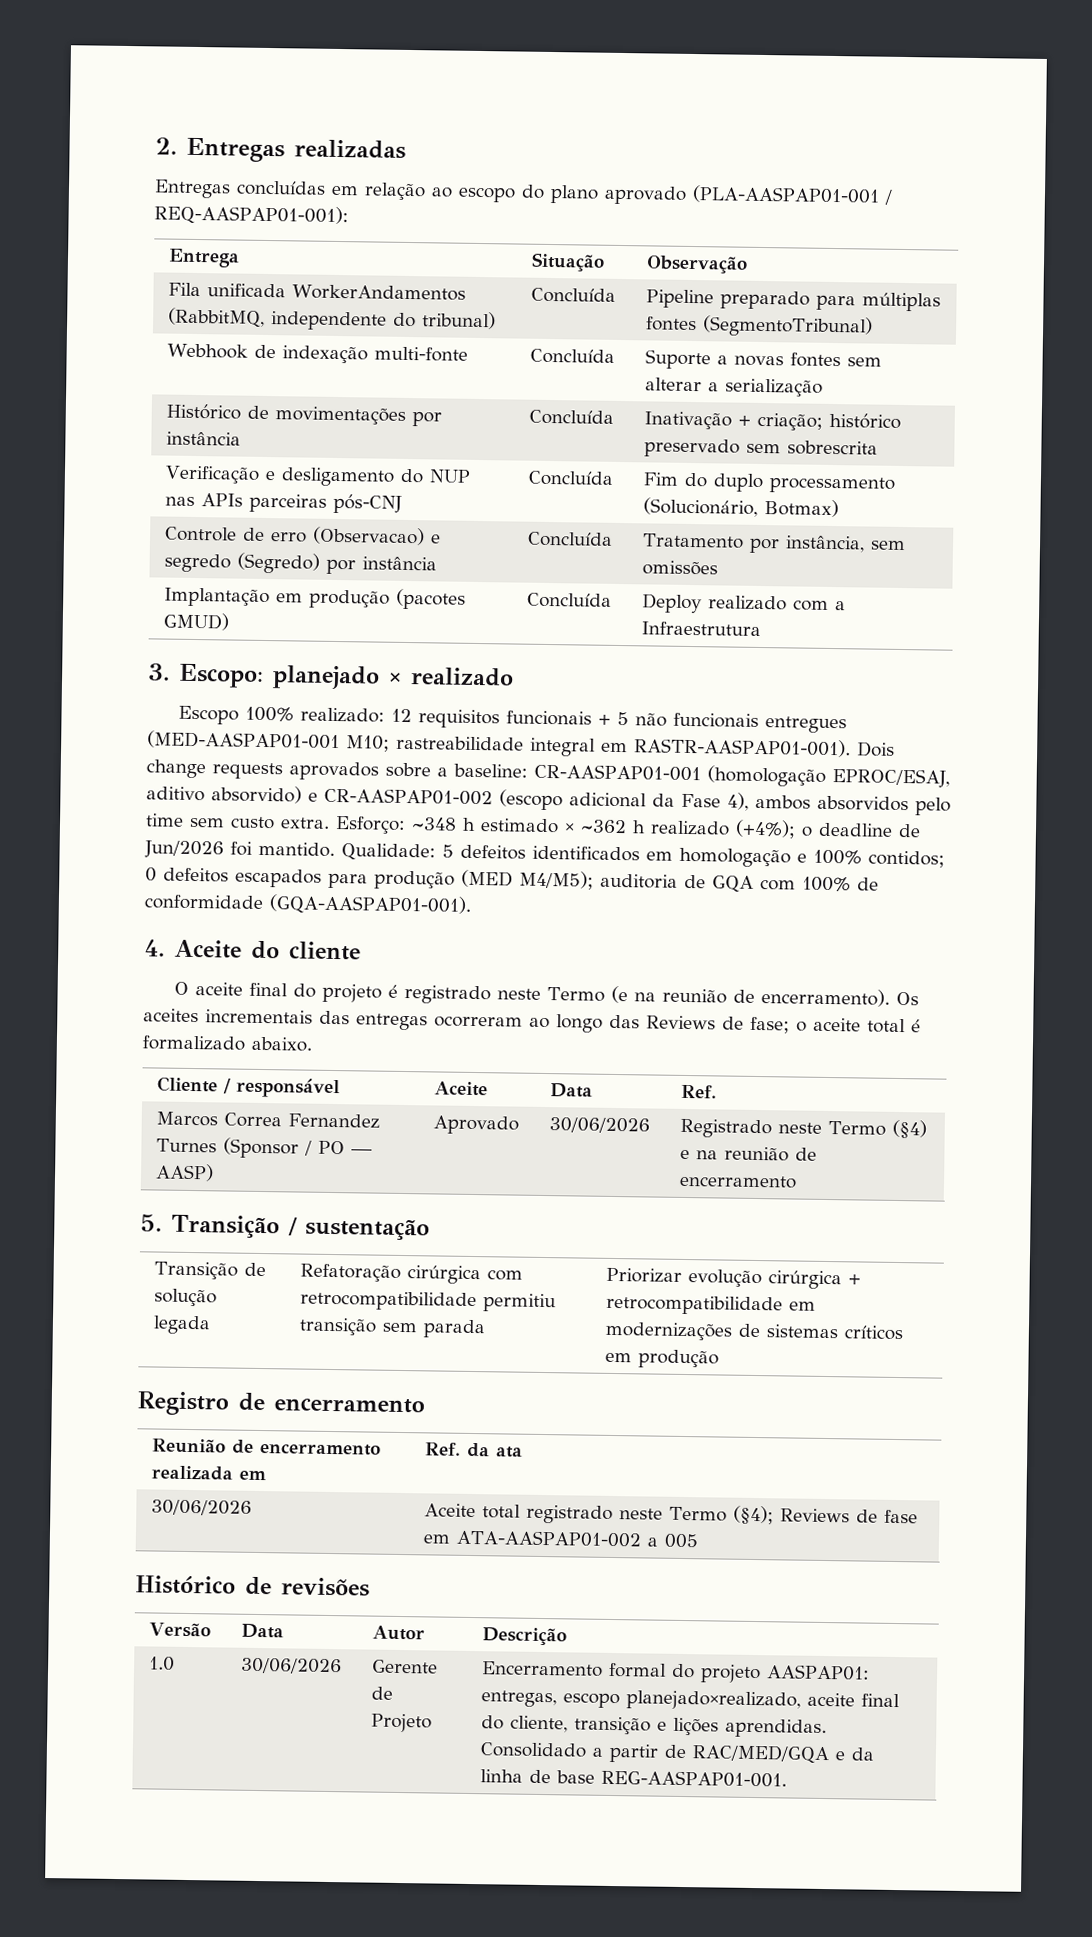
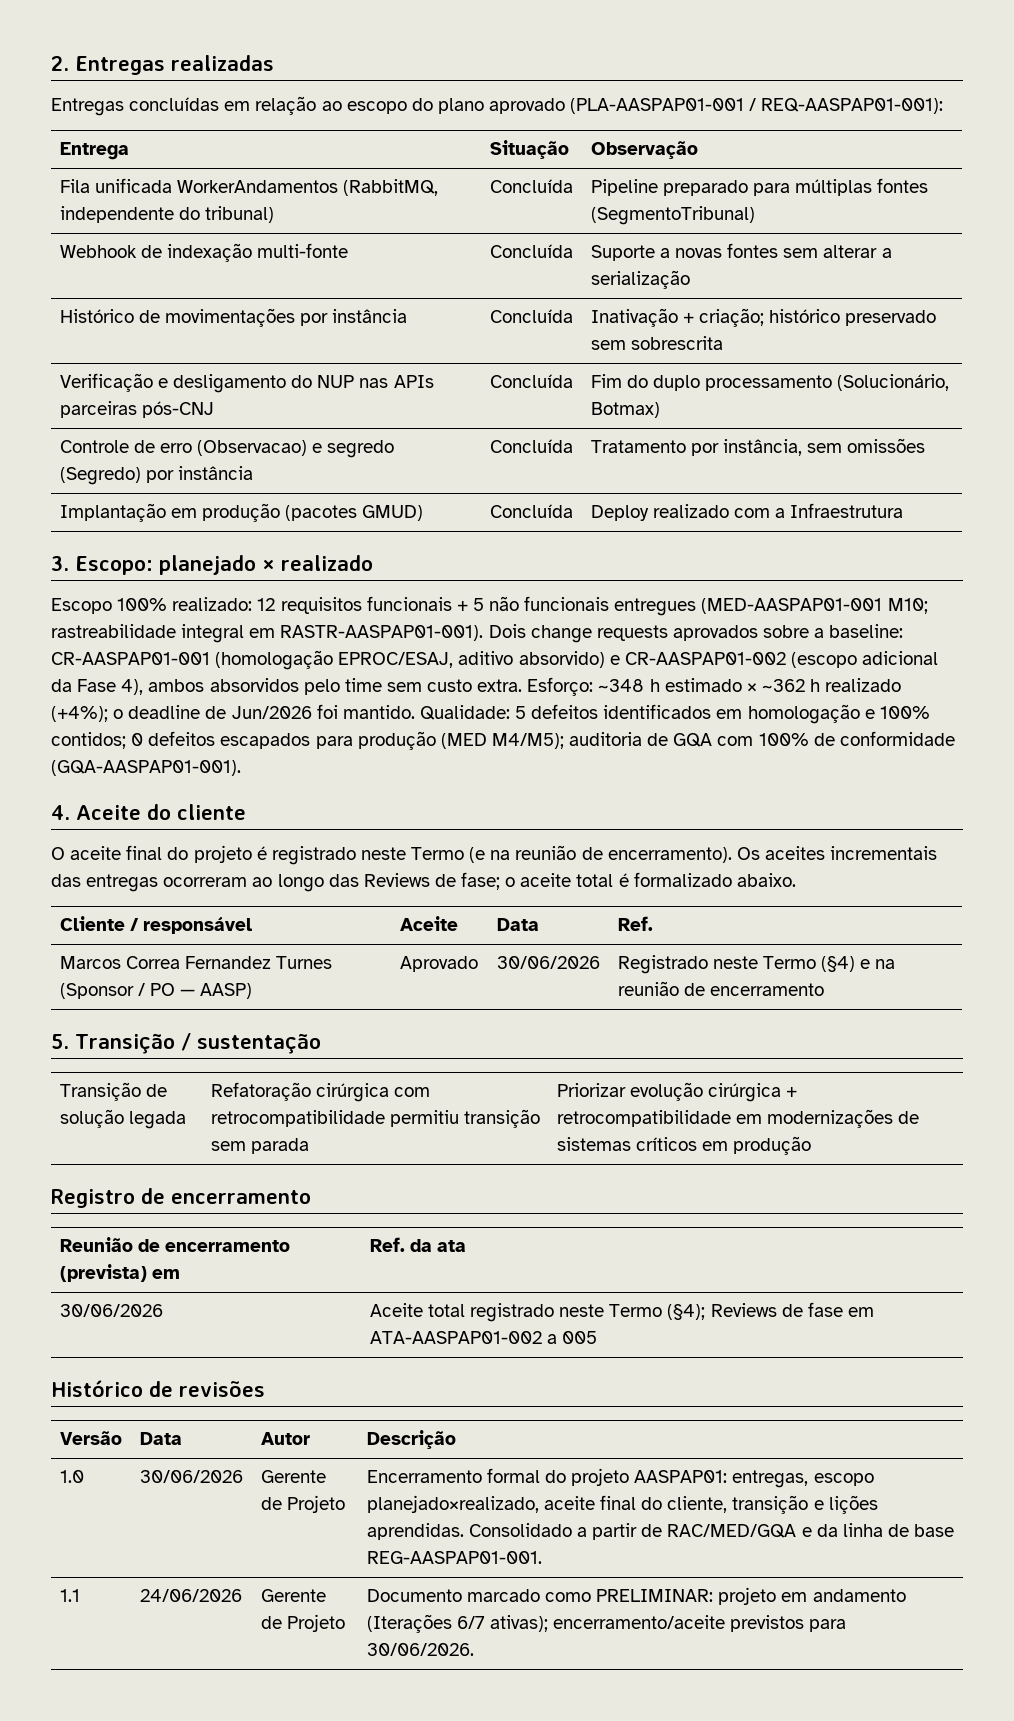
[151,1465,234,1481] realizada -> [59,1264,147,1282] (prevista)
(788, 1778) none -> [59,1589,80,1602] [139,1589,242,1602] [260,1589,326,1602] [260,1614,345,1632] [366,1587,906,1605] [366,1614,847,1633] [366,1643,474,1656] // 1.1 | 24/06/2026 | Gerente de Projeto | Documento marcado como PRELIMINAR: projeto em andamento (Iterações 6/7 ativas); encerramento/aceite previstos para 30/06/2026.

